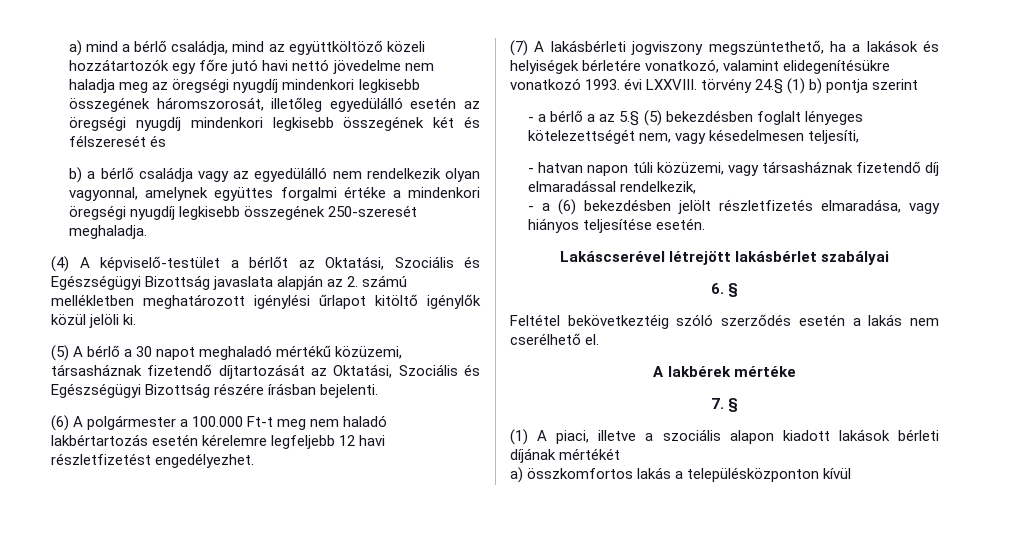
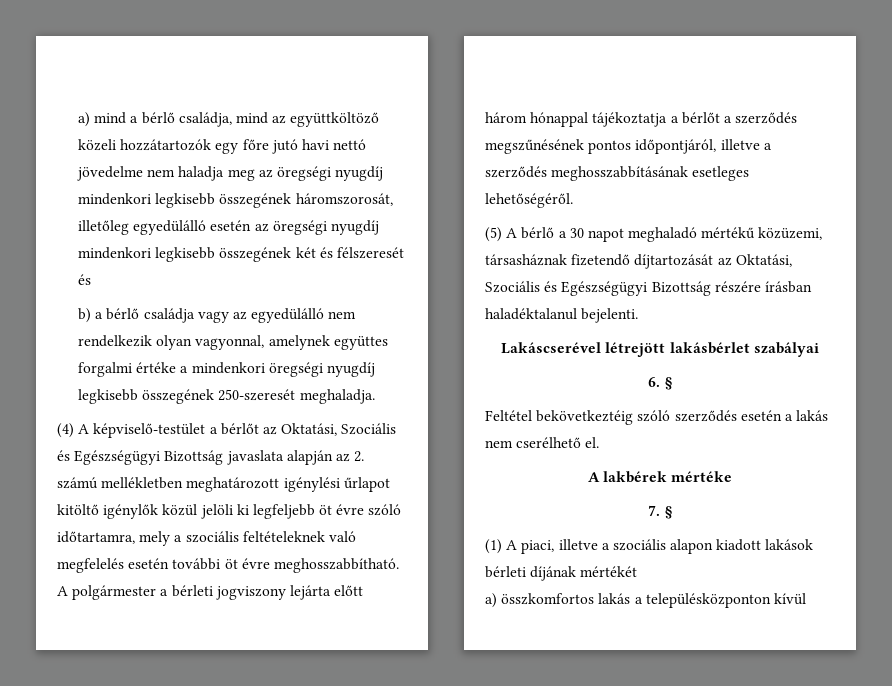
[123,314,137,325] ki. -> [236,504,402,519] [57,531,356,546] [57,558,399,573] [57,585,364,600] [485,112,798,127] [485,139,772,154] [485,166,750,181] [485,193,573,208] ki legfeljebb öt évre szóló időtartamra, mely a szociális feltételeknek való megfelelés esetén további öt évre meghosszabbítható. A polgármester a bérleti jogviszony lejárta előtt három hónappal tájékoztatja a bérlőt a szerződés megszűnésének pontos időpontjáról, illetve a szerződés meghosszabbításának esetleges lehetőségéről.
(317, 389) none -> [485,308,577,320] haladéktalanul
[51,415,388,431] [51,434,386,449] [51,453,255,468] [510,40,939,56] [510,59,891,74] [510,78,919,94] [528,110,863,126] [528,129,860,144] [528,161,939,176] [528,180,697,194] [528,199,940,215] [528,218,706,233] // (6) A polgármester a 100.000 Ft-t meg nem haladó lakbértartozás esetén kérelemre legfeljebb 12 havi részletfizetést engedélyezhet. // (7) A lakásbérleti jogviszony megszüntethető, ha a lakások és helyiségek bérletére vonatkozó, valamint elidegenítésükre vonatkozó 1993. évi LXXVIII. törvény 24.§ (1) b) pontja szerint // - a bérlő a az 5.§ (5) bekezdésben foglalt lényeges kötelezettségét nem, vagy késedelmesen teljesíti, // - hatvan napon túli közüzemi, vagy társasháznak fizetendő díj elmaradással rendelkezik, // - a (6) bekezdésben jelölt részletfizetés elmaradása, vagy hiányos teljesítése esetén. -> (639, 315) none

